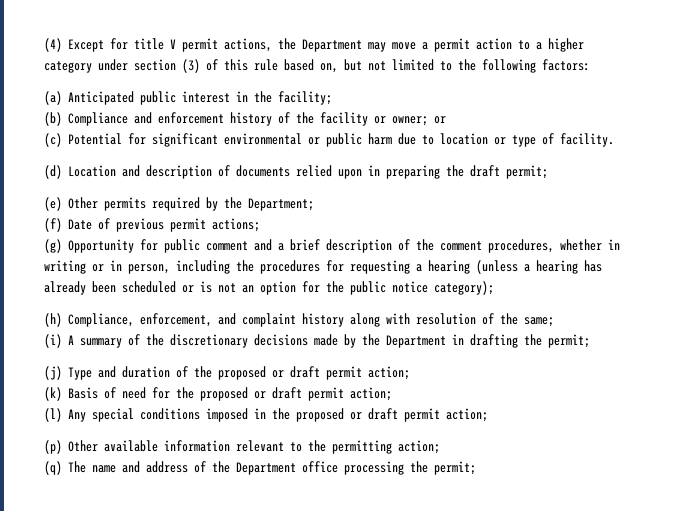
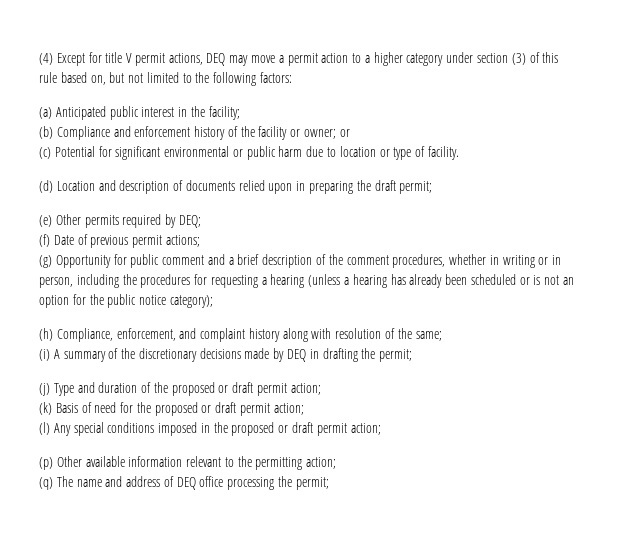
[278,38,362,52] the Department -> [206,53,226,66] DEQ
[224,197,314,211] the Department; -> [178,215,201,228] DEQ;
[362,334,446,348] the Department -> [287,349,307,362] DEQ
[212,461,296,475] the Department -> [176,477,196,490] DEQ

